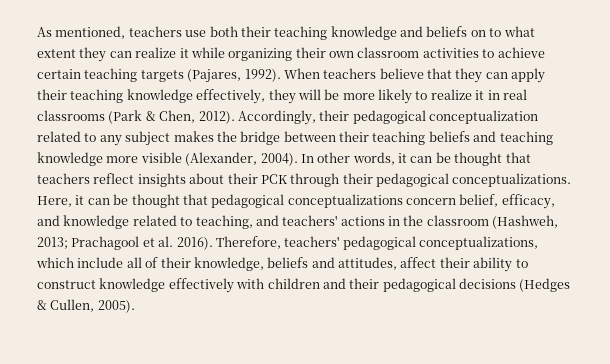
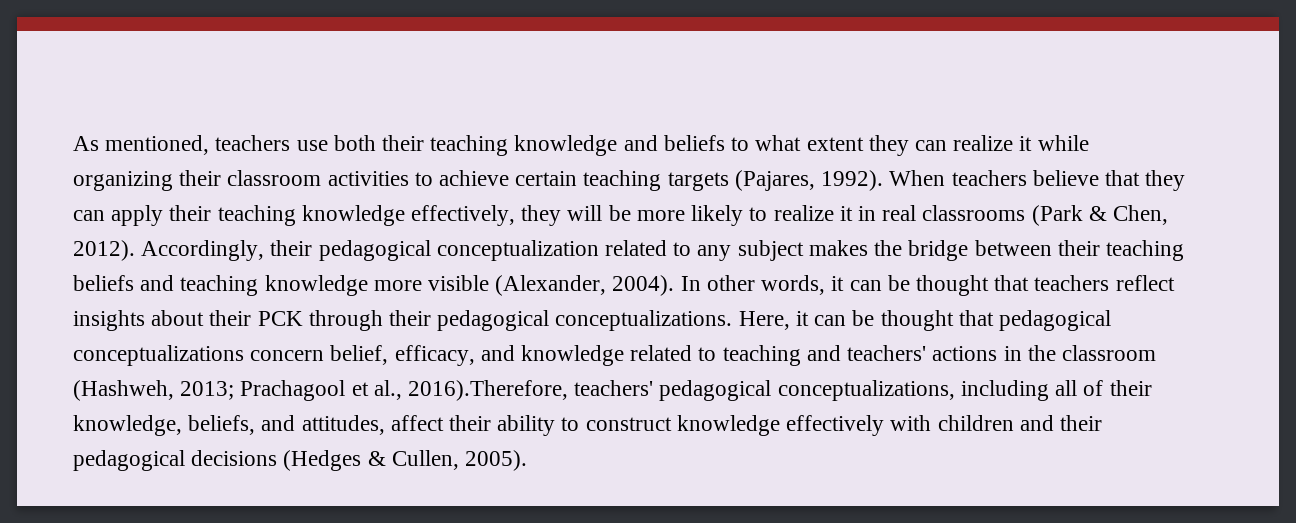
[470,30,486,37] on -> (725, 143) none
[329,51,354,58] own -> (222, 178) none
[195,215,253,229] teaching, -> [722,345,801,366] teaching
[158,236,281,250] al. 2016). Therefore, -> [373,380,569,401] al., 2016).Therefore,
[36,257,124,268] which include -> [960,380,1049,401] including
[267,257,309,268] beliefs -> [188,415,256,435] beliefs,

